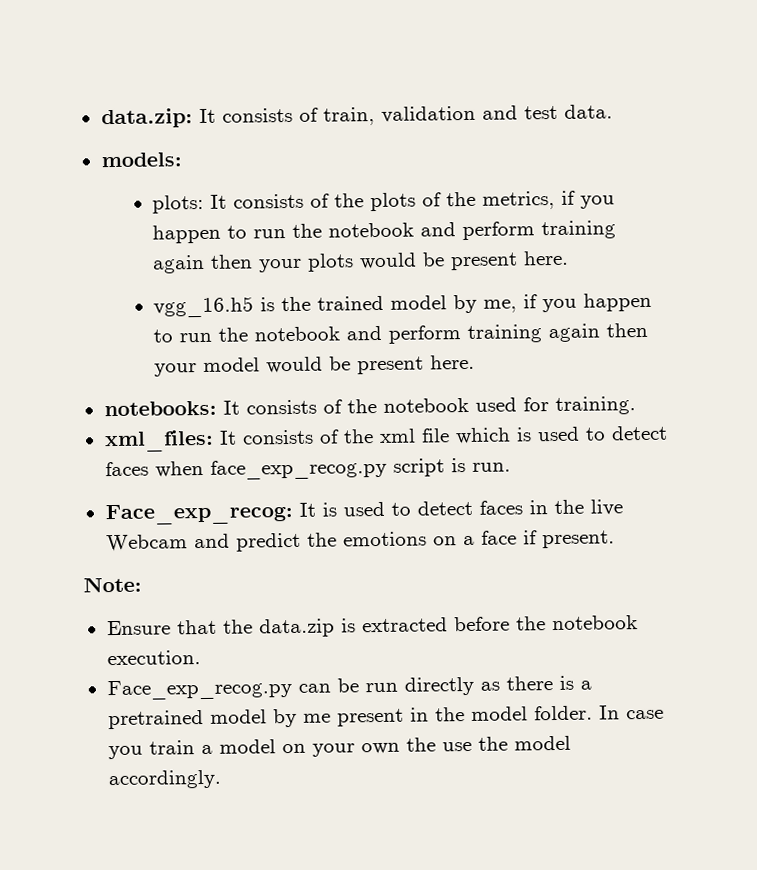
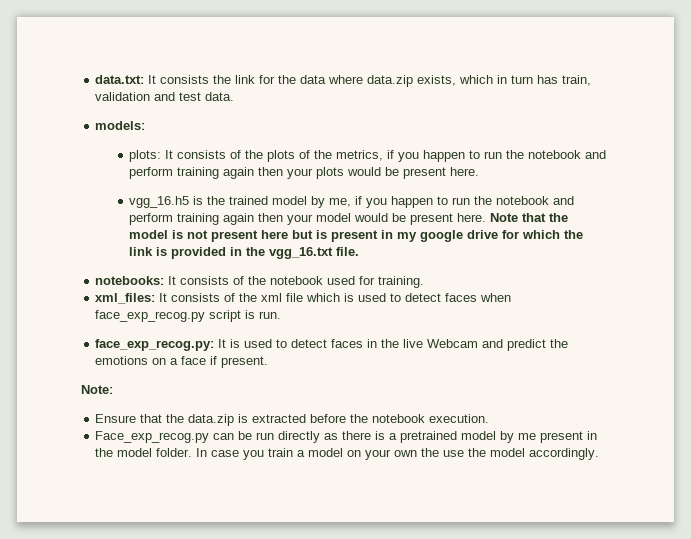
[100,107,319,129] data.zip: It consists of -> [95,75,559,87] data.txt: It consists the link for the data where data.zip exists, which in turn has
(476, 362) none -> [490,213,569,222] [129,230,584,242] [129,247,360,259] Note that the model is not present here but is present in my google drive for which the link is provided in the vgg_16.txt file.
[104,502,293,526] Face_exp_recog: -> [95,339,215,351] face_exp_recog.py:

